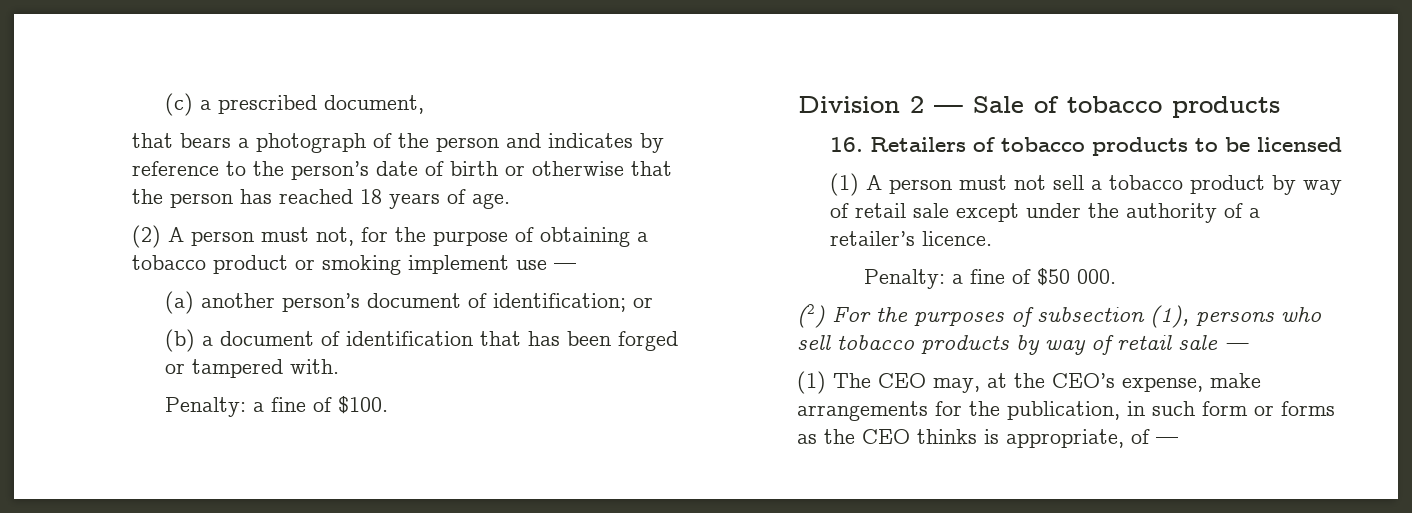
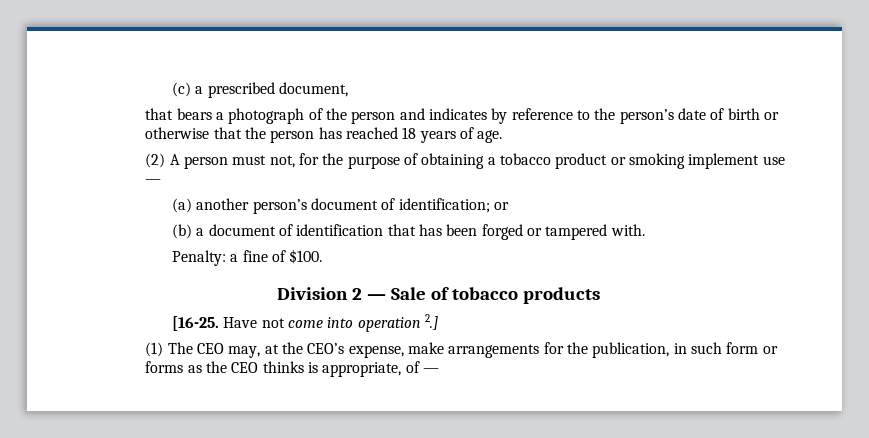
[830,137,1343,156] [830,173,1343,196] [830,203,1261,223] [830,231,993,246] [864,268,1117,289] [796,304,1321,328] [796,335,1249,355] 16. Retailers of tobacco products to be licensed // (1) A person must not sell a tobacco product by way of retail sale except under the authority of a retailer’s licence. // Penalty: a fine of $50 000. // (2) For the purposes of subsection (1), persons who sell tobacco products by way of retail sale — -> [172,314,439,332] [16-25. Have not come into operation 2.]

